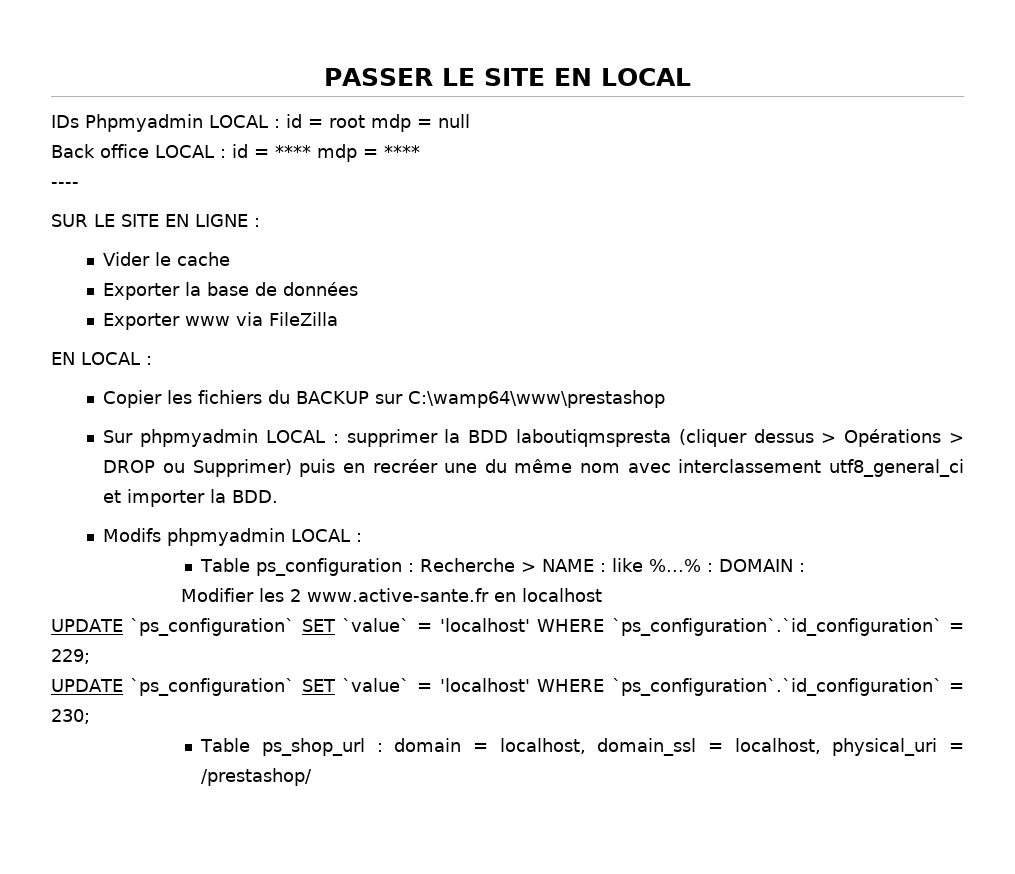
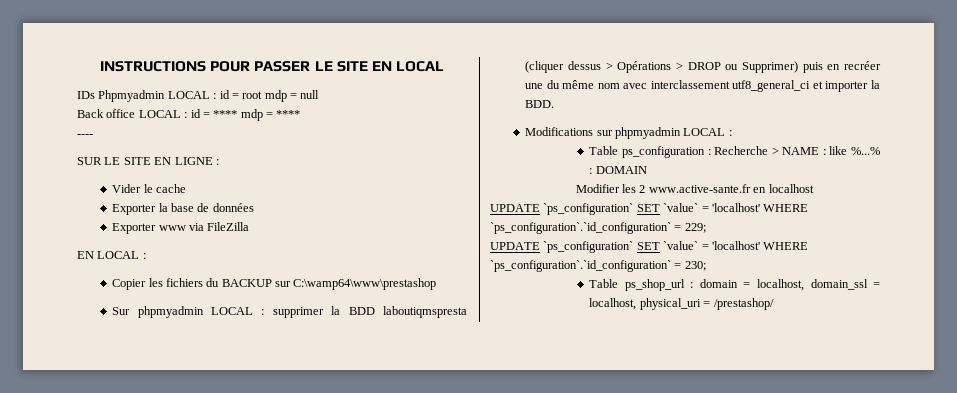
(324, 77) none -> [100,61,251,72] INSTRUCTIONS POUR
[103,528,162,542] Modifs -> [525,127,613,136] Modifications sur
[799,563,806,572] : -> (647, 170) none

